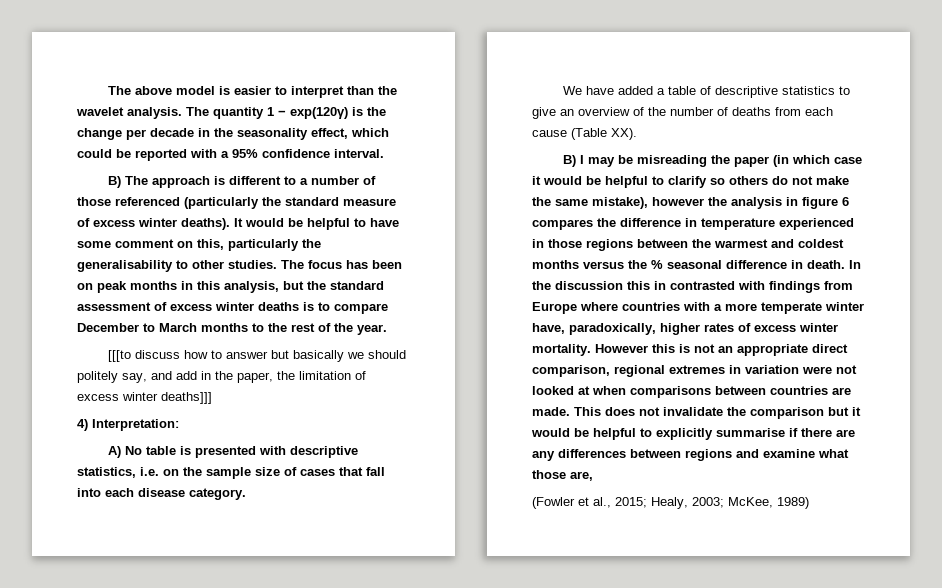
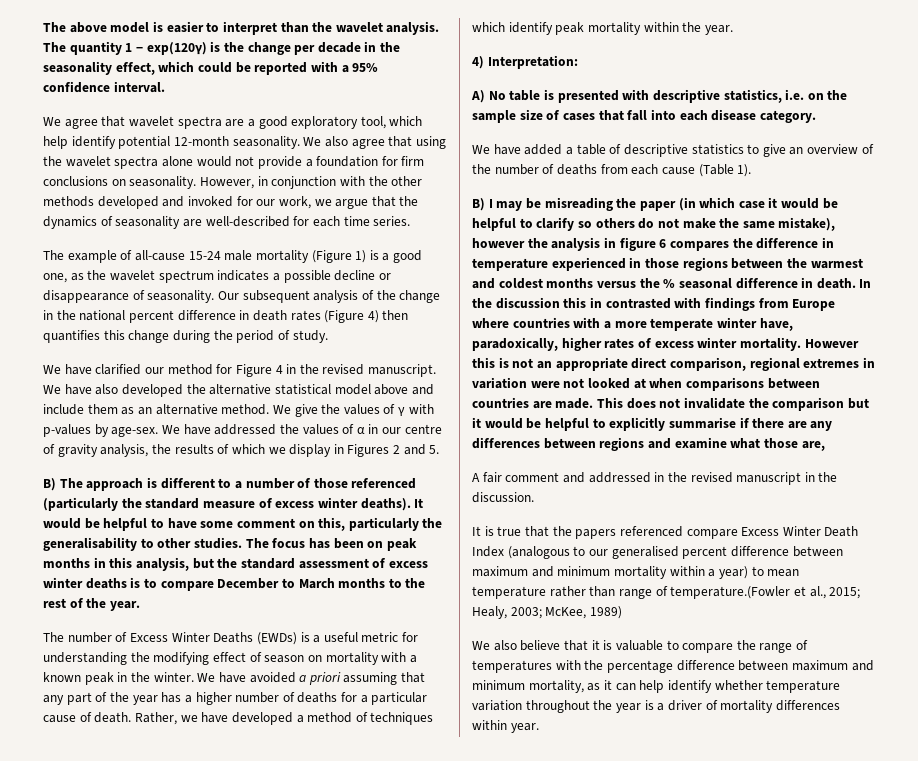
(384, 153) none -> [43,116,423,129] [43,136,446,149] [43,156,425,169] [43,176,423,189] [43,196,419,209] [43,216,411,229] [43,250,423,263] [43,270,391,283] [43,290,441,303] [43,310,409,323] [43,330,328,343] [43,364,437,377] [43,384,434,397] [43,404,434,417] [43,424,442,437] [43,444,440,457] // We agree that wavelet spectra are a good exploratory tool, which help identify potential 12-month seasonality. We also agree that using the wavelet spectra alone would not provide a foundation for firm conclusions on seasonality. However, in conjunction with the other methods developed and invoked for our work, we argue that the dynamics of seasonality are well-described for each time series. // The example of all-cause 15-24 male mortality (Figure 1) is a good one, as the wavelet spectrum indicates a possible decline or disappearance of seasonality. Our subsequent analysis of the change in the national percent difference in death rates (Figure 4) then quantifies this change during the period of study. // We have clarified our method for Figure 4 in the revised manuscript. We have also developed the alternative statistical model above and include them as an alternative method. We give the values of γ with p-values by age-sex. We have addressed the values of α in our centre of gravity analysis, the results of which we display in Figures 2 and 5.
[107,350,406,362] [77,371,366,383] [77,392,212,404] [[[to discuss how to answer but basically we should politely say, and add in the paper, the limitation of excess winter deaths]]] -> [43,632,419,645] [43,652,417,665] [43,672,426,685] [43,692,428,705] [43,712,434,725] [472,22,733,35] The number of Excess Winter Deaths (EWDs) is a useful metric for understanding the modifying effect of season on mortality with a known peak in the winter. We have avoided a priori assuming that any part of the year has a higher number of deaths for a particular cause of death. Rather, we have developed a method of techniques which identify peak mortality within the year.
[611,128,637,140] XX). -> [737,164,752,177] 1).
[532,497,575,509] (Fowler -> [472,472,838,485] [472,492,534,503] [472,526,859,539] [472,546,843,559] [472,566,800,579] [472,586,791,599] A fair comment and addressed in the revised manuscript in the discussion. // It is true that the papers referenced compare Excess Winter Death Index (analogous to our generalised percent difference between maximum and minimum mortality within a year) to mean temperature rather than range of temperature.(Fowler
(809, 503) none -> [472,640,809,653] [472,660,874,673] [472,680,841,693] [472,700,840,713] [472,720,539,733] // We also believe that it is valuable to compare the range of temperatures with the percentage difference between maximum and minimum mortality, as it can help identify whether temperature variation throughout the year is a driver of mortality differences within year.

